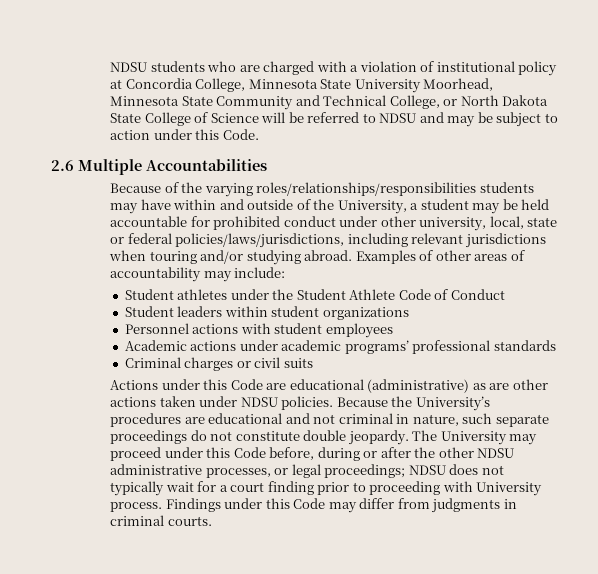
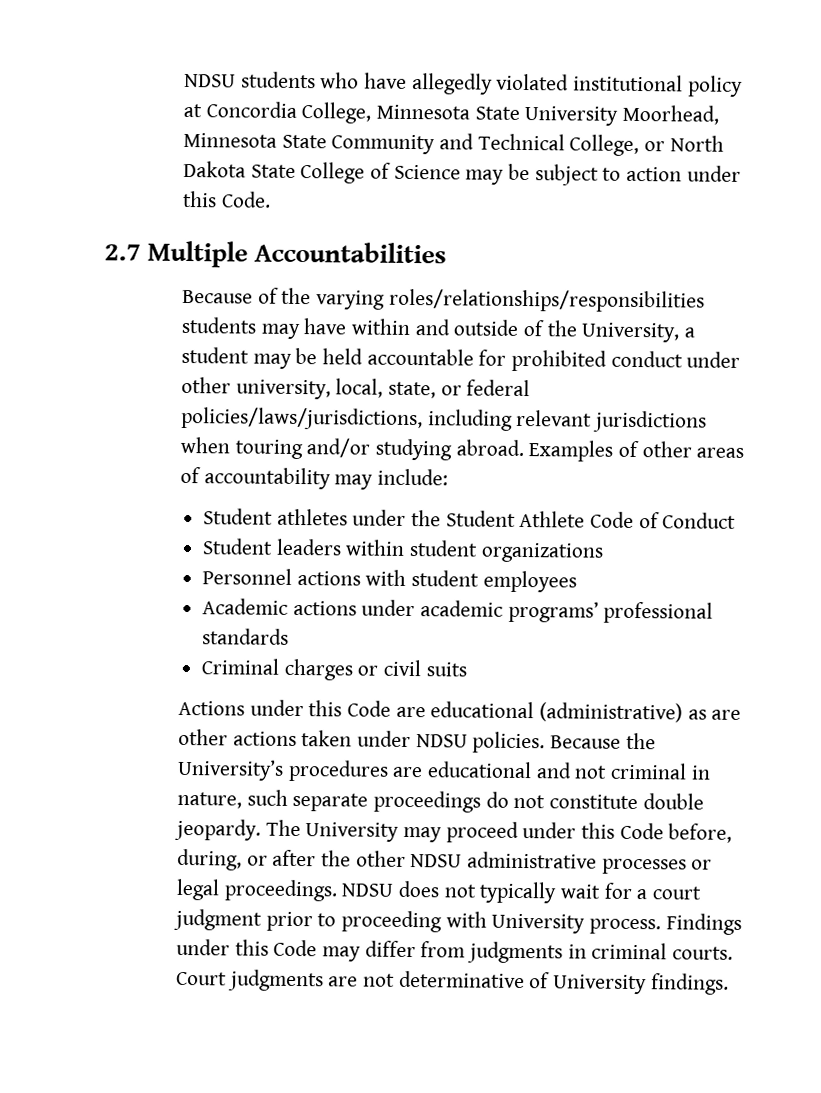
[239,61,435,75] are charged with a violation of -> [363,72,570,95] have allegedly violated
[261,112,444,123] will be referred to NDSU and -> (461, 172) none
[51,160,74,171] 2.6 -> [104,244,141,261] 2.7
[527,217,558,227] state -> [387,381,436,399] state,
[317,447,360,461] during -> [176,848,242,871] during,
[205,468,271,478] processes, -> [601,858,687,875] processes
[324,464,406,478] proceedings; -> [223,879,338,902] proceedings.
[267,481,314,495] finding -> [172,908,262,931] judgment
(212, 521) none -> [175,969,729,995] Court judgments are not determinative of University findings.

